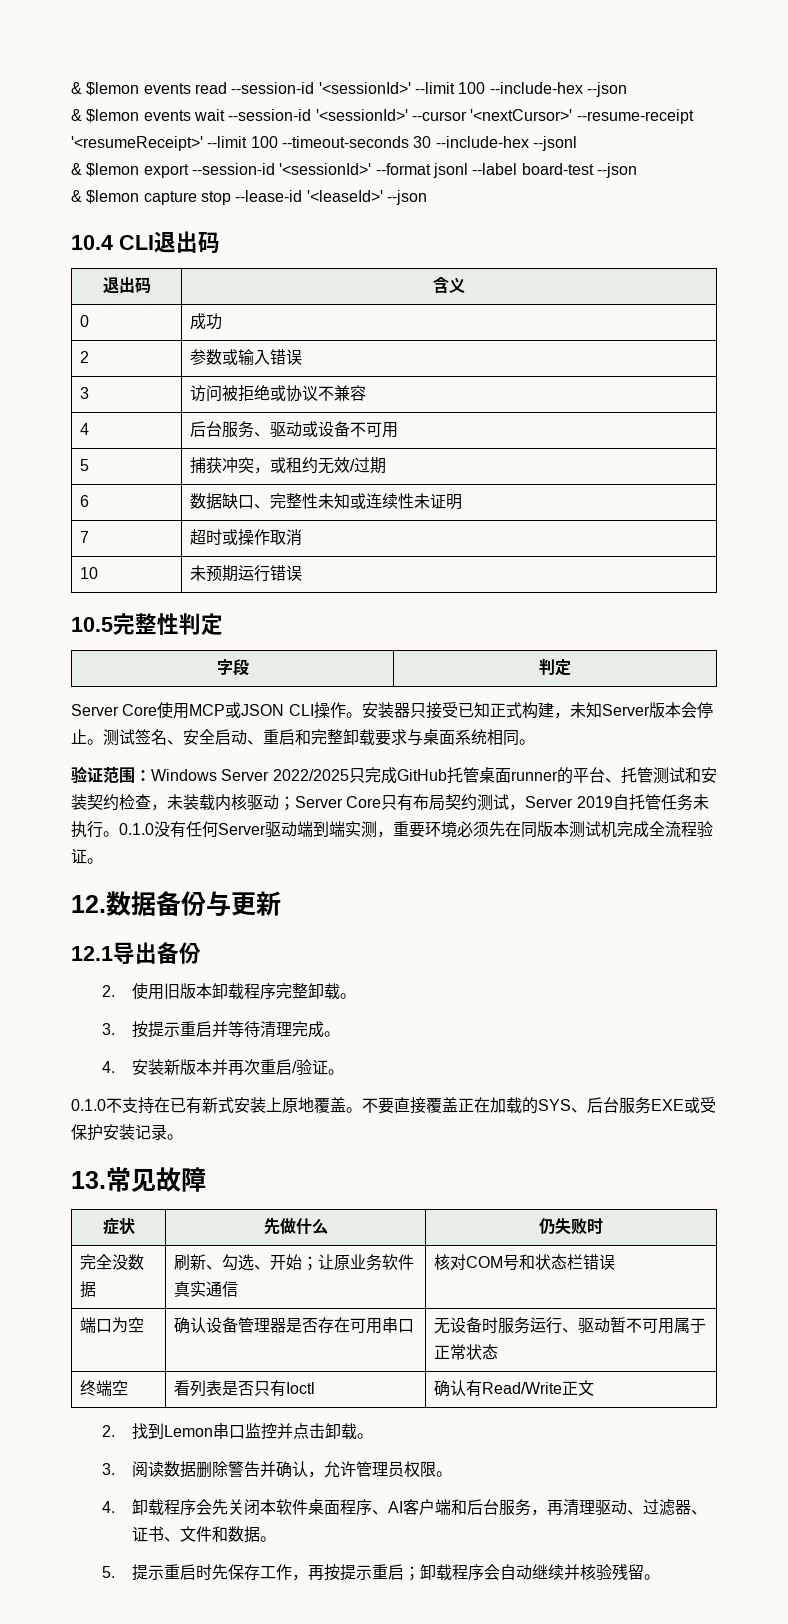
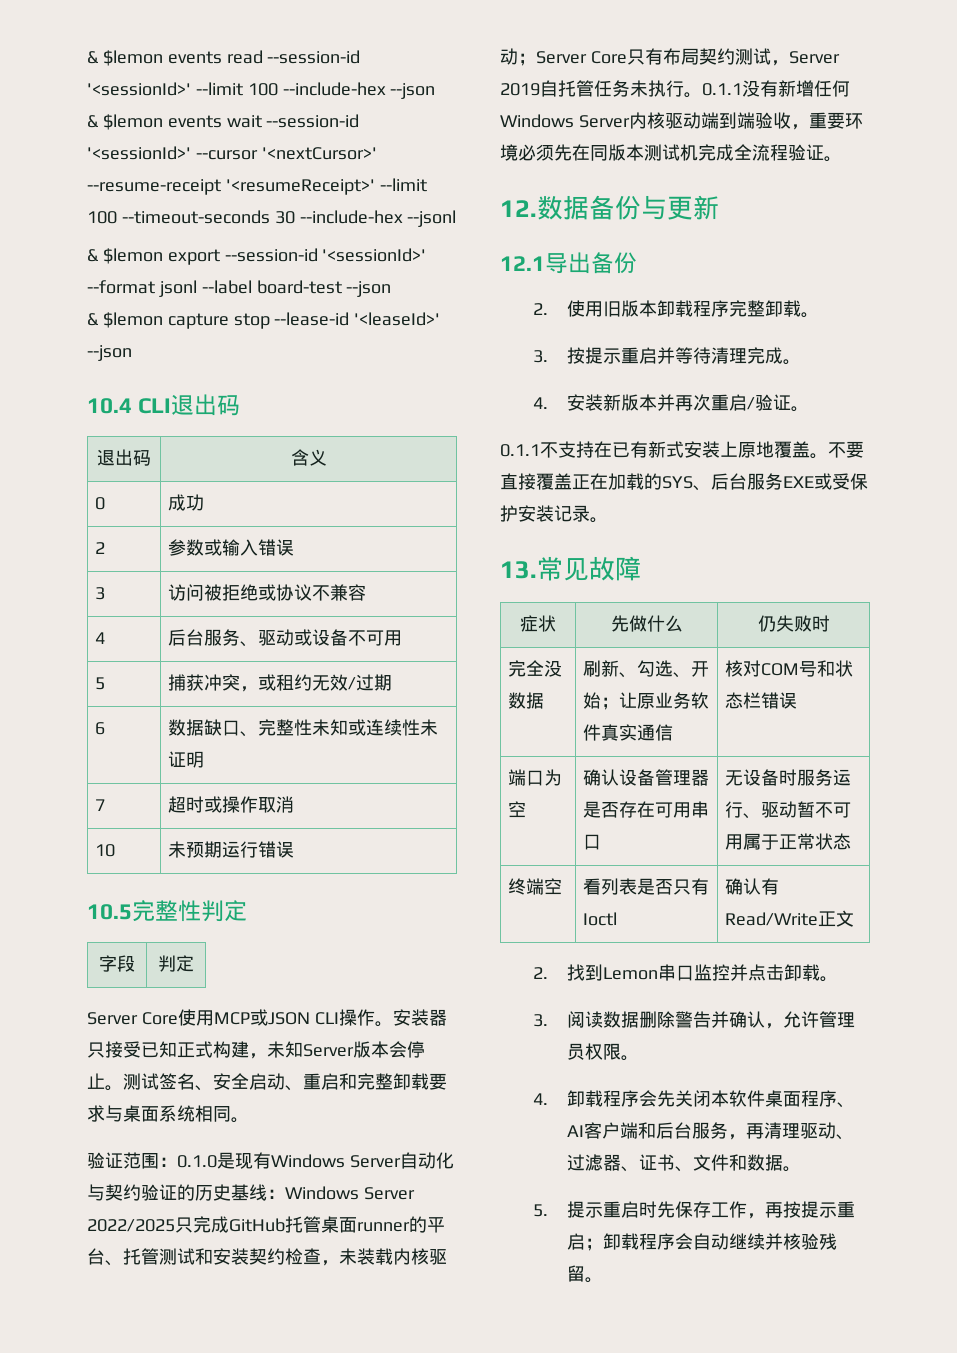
(151, 775) none -> [177,1152,454,1169] [87,1184,285,1201] 0.1.0是现有Windows Server自动化与契约验证的历史基线：
[119,821,266,838] 0.1.0没有任何Server -> [702,80,850,97] [500,112,665,129] 0.1.1没有新增任何Windows Server内核
[345,821,377,838] 实测 -> [754,112,791,129] 验收
[71,1099,106,1111] 0.1.0 -> [500,444,540,457] 0.1.1

